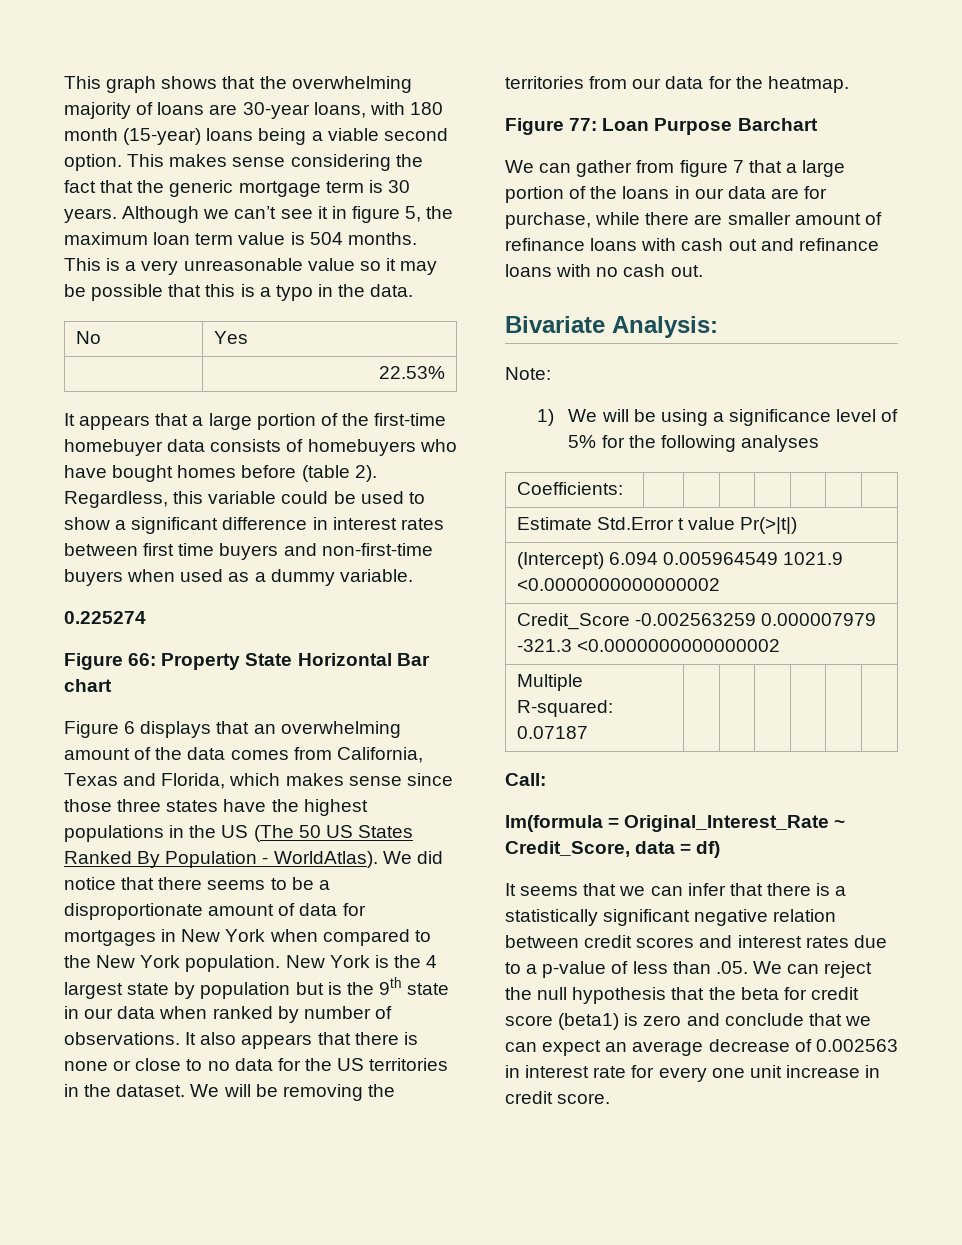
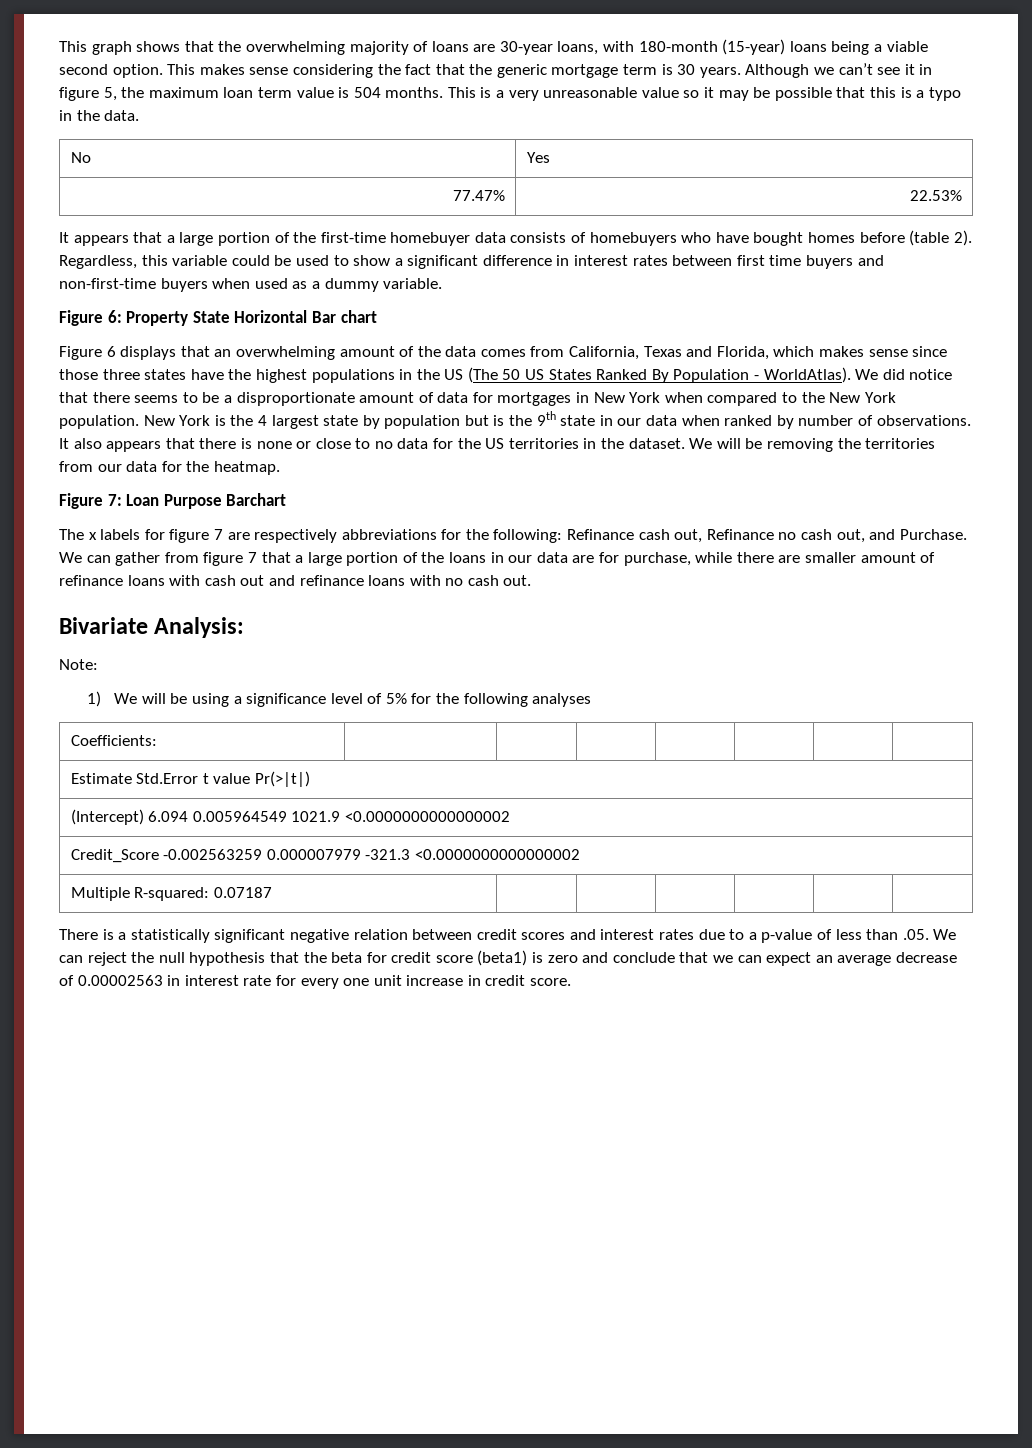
[409,102,443,115] [64,128,118,141] 180 month -> [638,41,718,52] 180-month
(248, 337) none -> [452,190,505,201] 77.47%
[64,611,146,624] [64,653,157,670] // 0.225274 // Figure 66: -> [59,310,122,326] // Figure 6:
[569,118,598,131] 77: -> [107,494,122,506] 7:
(818, 124) none -> [59,529,967,543] The x labels for figure 7 are respectively abbreviations for the following: Refinance cash out, Refinance no cash out, and Purchase.
[505,773,546,786] [505,815,846,832] [505,841,721,858] [505,883,811,896] Call: // lm(formula = Original_Interest_Rate ~ Credit_Score, data = df) // It seems that we can infer that there -> [59,929,98,940] There
[815,1039,898,1052] 0.002563 -> [77,975,163,986] 0.00002563

